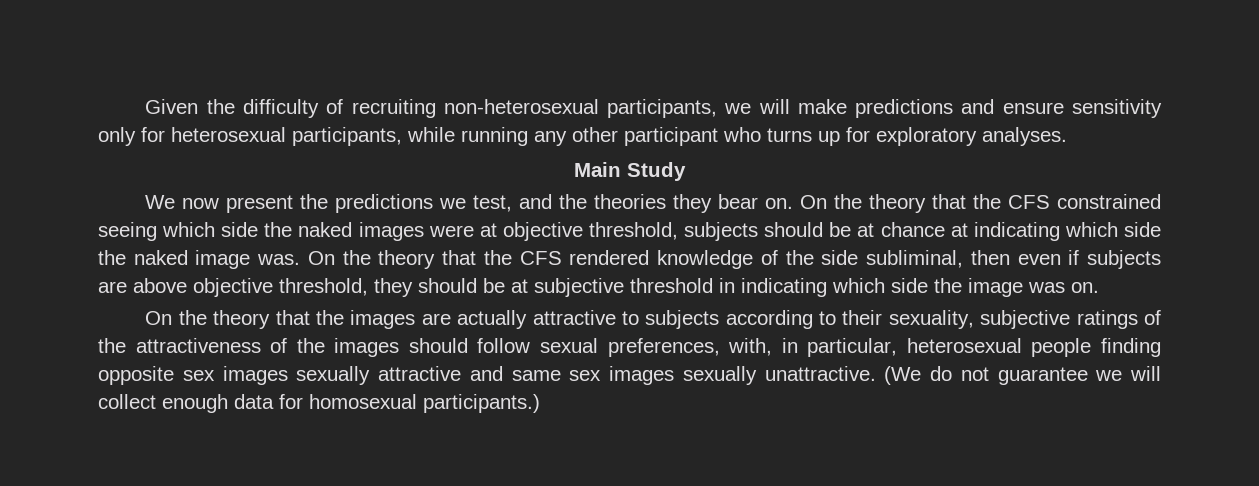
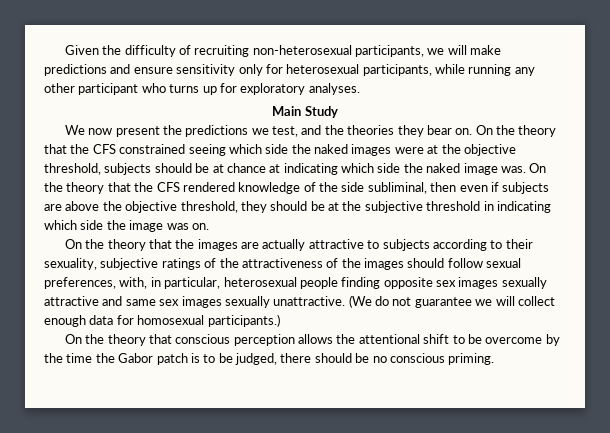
(497, 230) none -> [441,144,461,154] the
(187, 285) none -> [102,201,122,211] the
(528, 286) none -> [342,201,362,211] the
(540, 403) none -> [64,334,560,346] [44,353,495,365] // On the theory that conscious perception allows the attentional shift to be overcome by the time the Gabor patch is to be judged, there should be no conscious priming.

